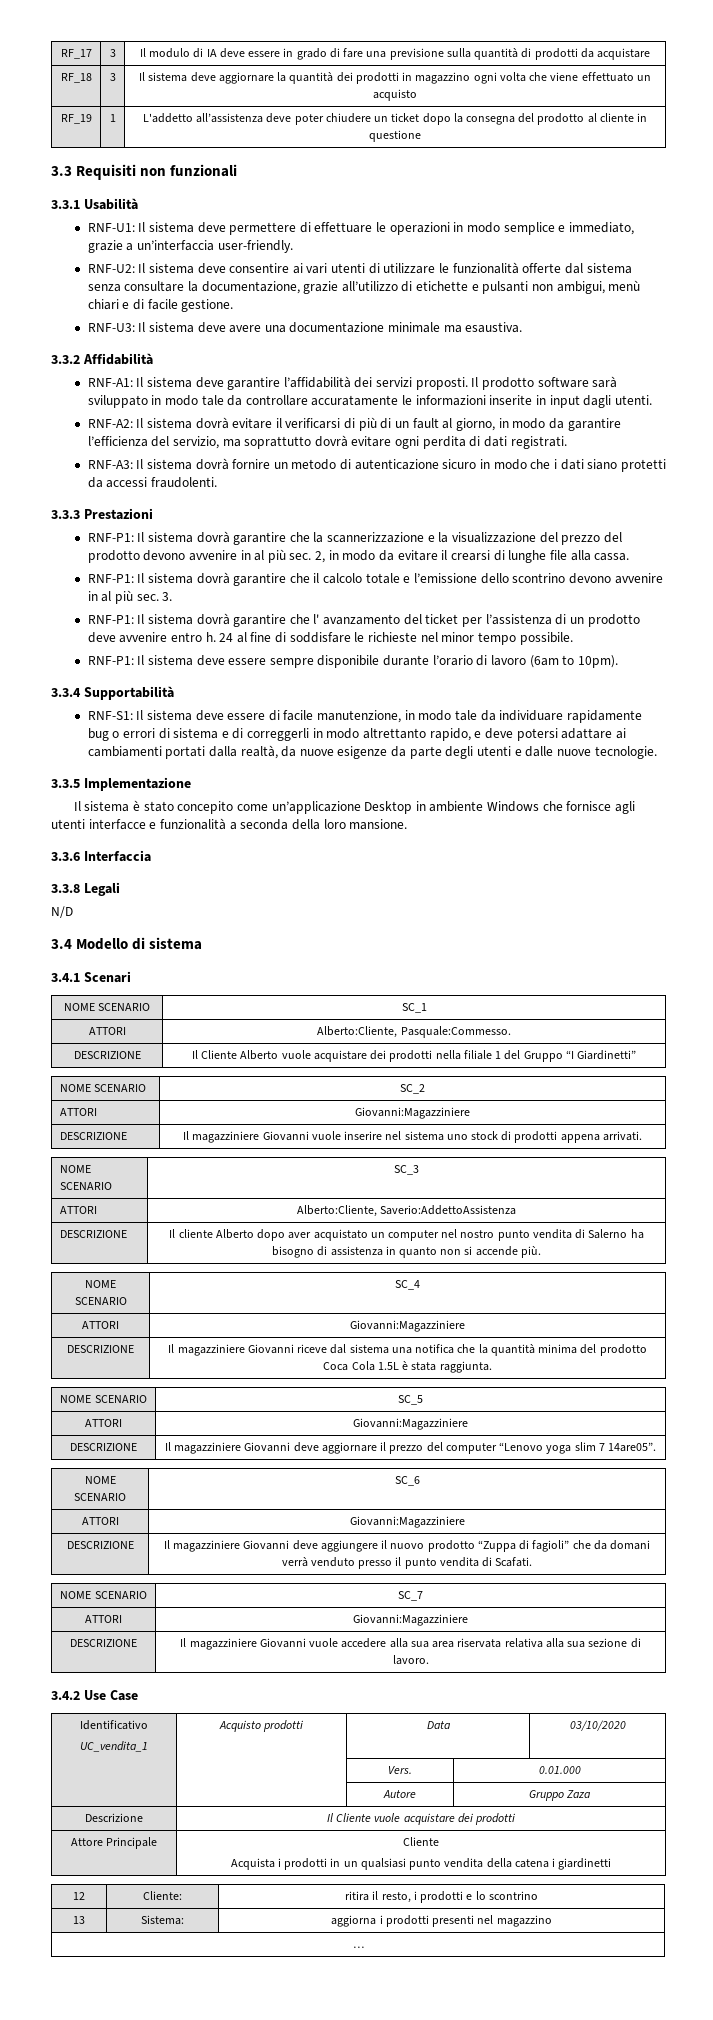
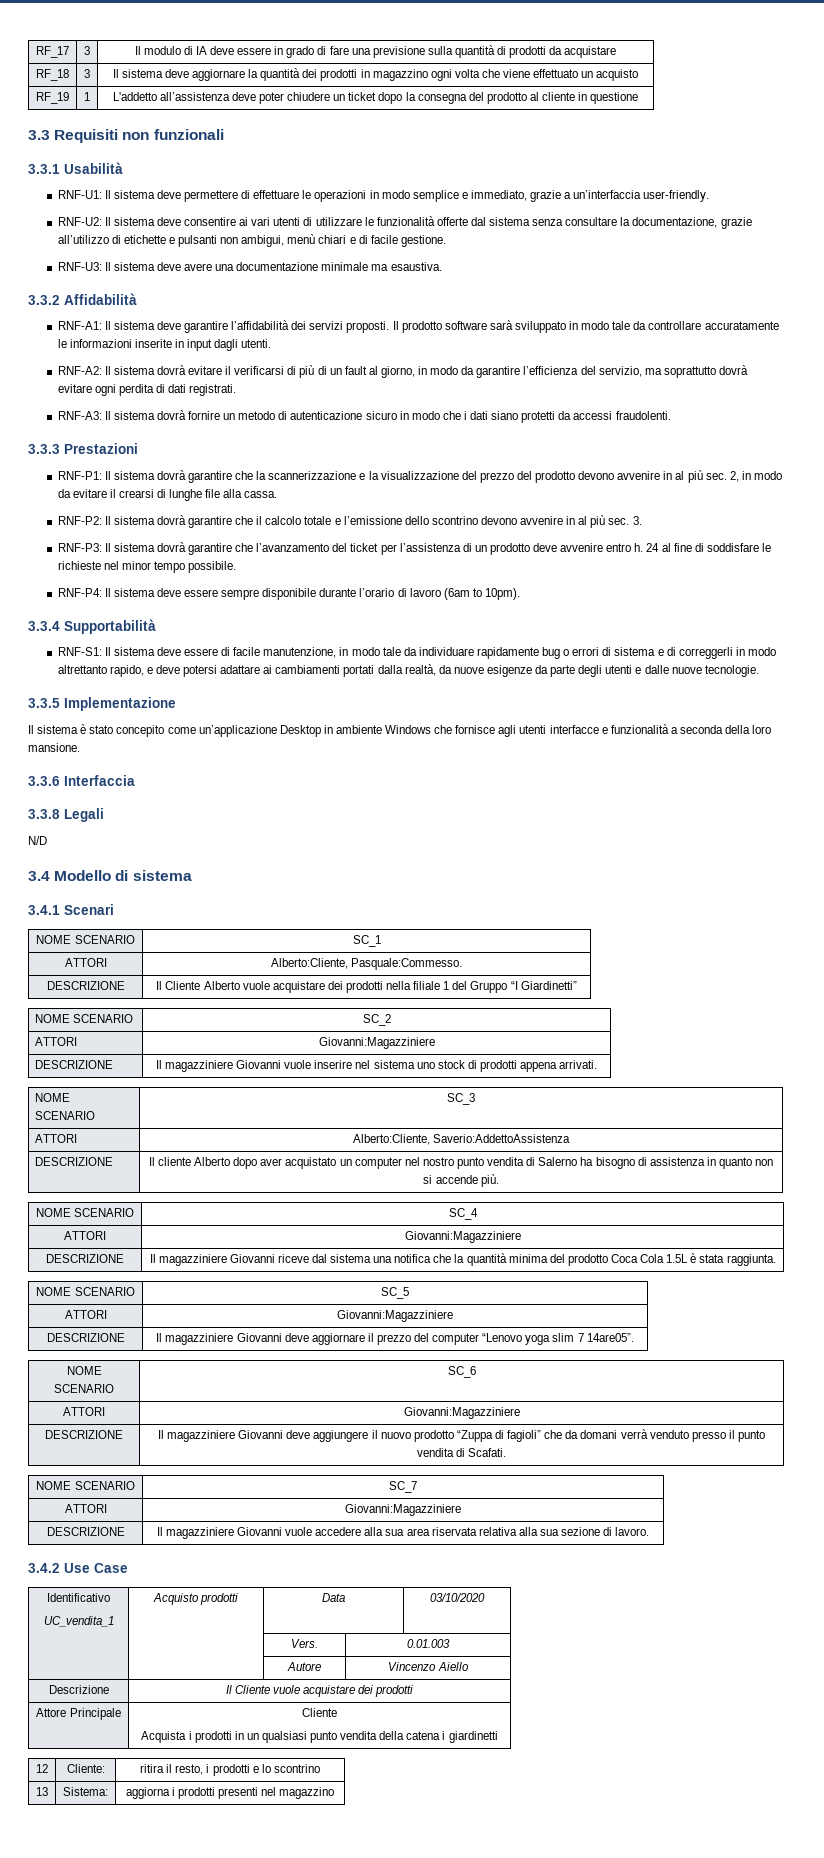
[87,574,134,583] RNF-P1: -> [57,516,102,525] RNF-P2:
[87,613,401,627] RNF-P1: Il sistema dovrà garantire che l' avanzamento -> [57,542,330,555] RNF-P3: Il sistema dovrà garantire che l’avanzamento
[87,656,134,665] RNF-P1: -> [57,588,102,597] RNF-P4:
[538,1766,581,1774] 0.01.000 -> [407,1639,450,1648] 0.01.003
[528,1790,592,1801] Gruppo Zaza -> [388,1662,469,1671] Vincenzo Aiello
[352,1946,364,1948] // … -> (335, 1793) none

